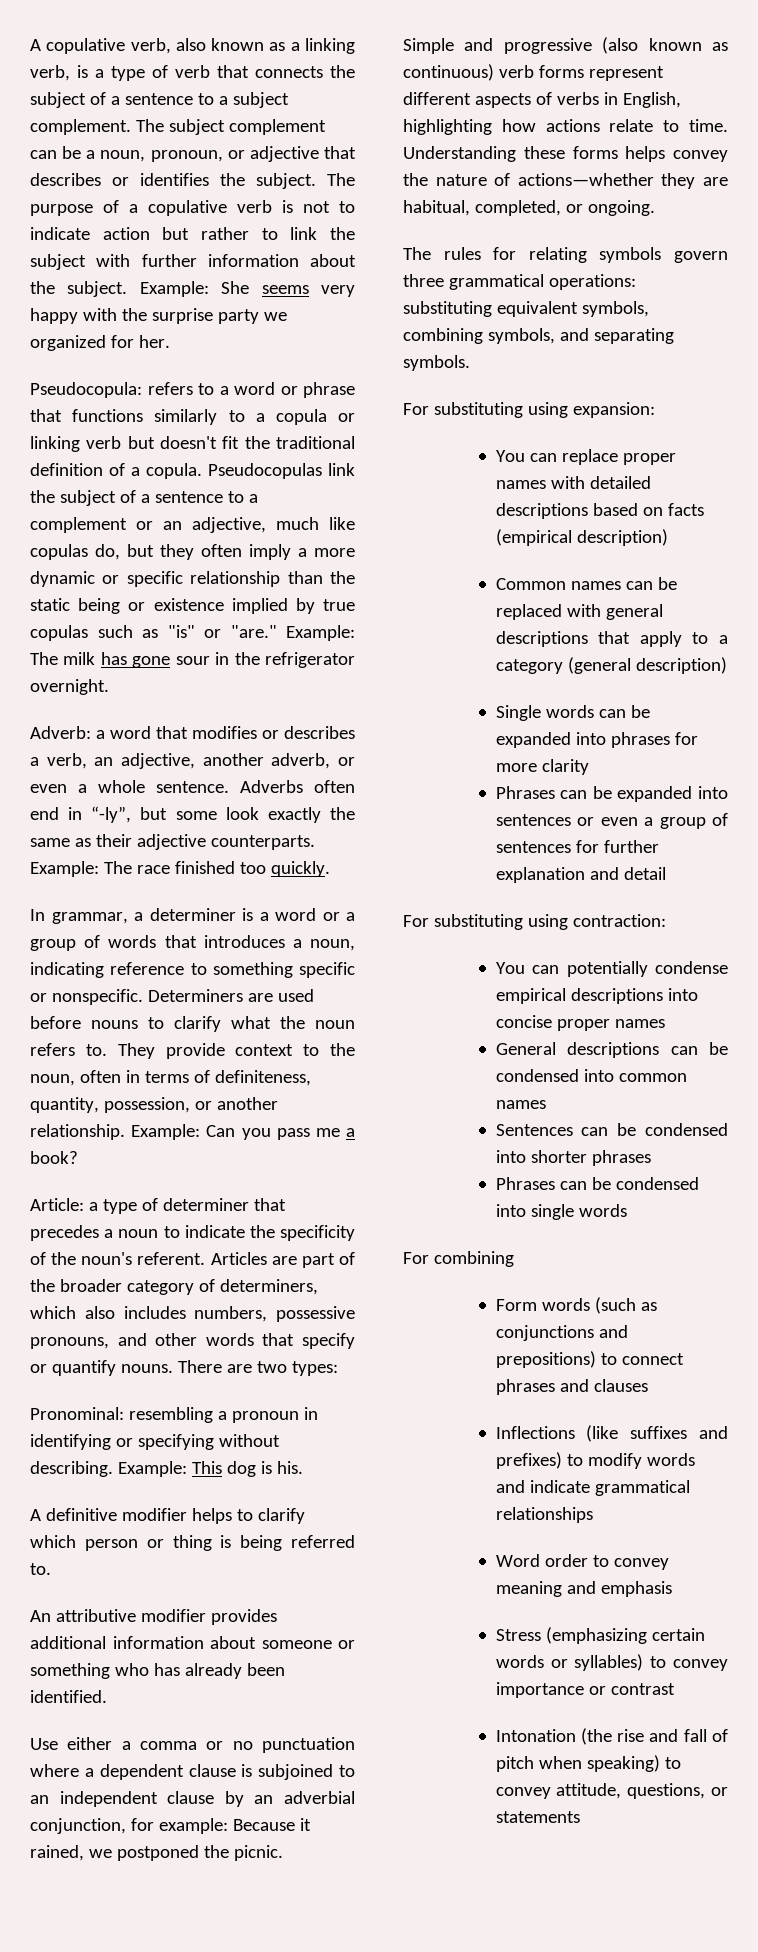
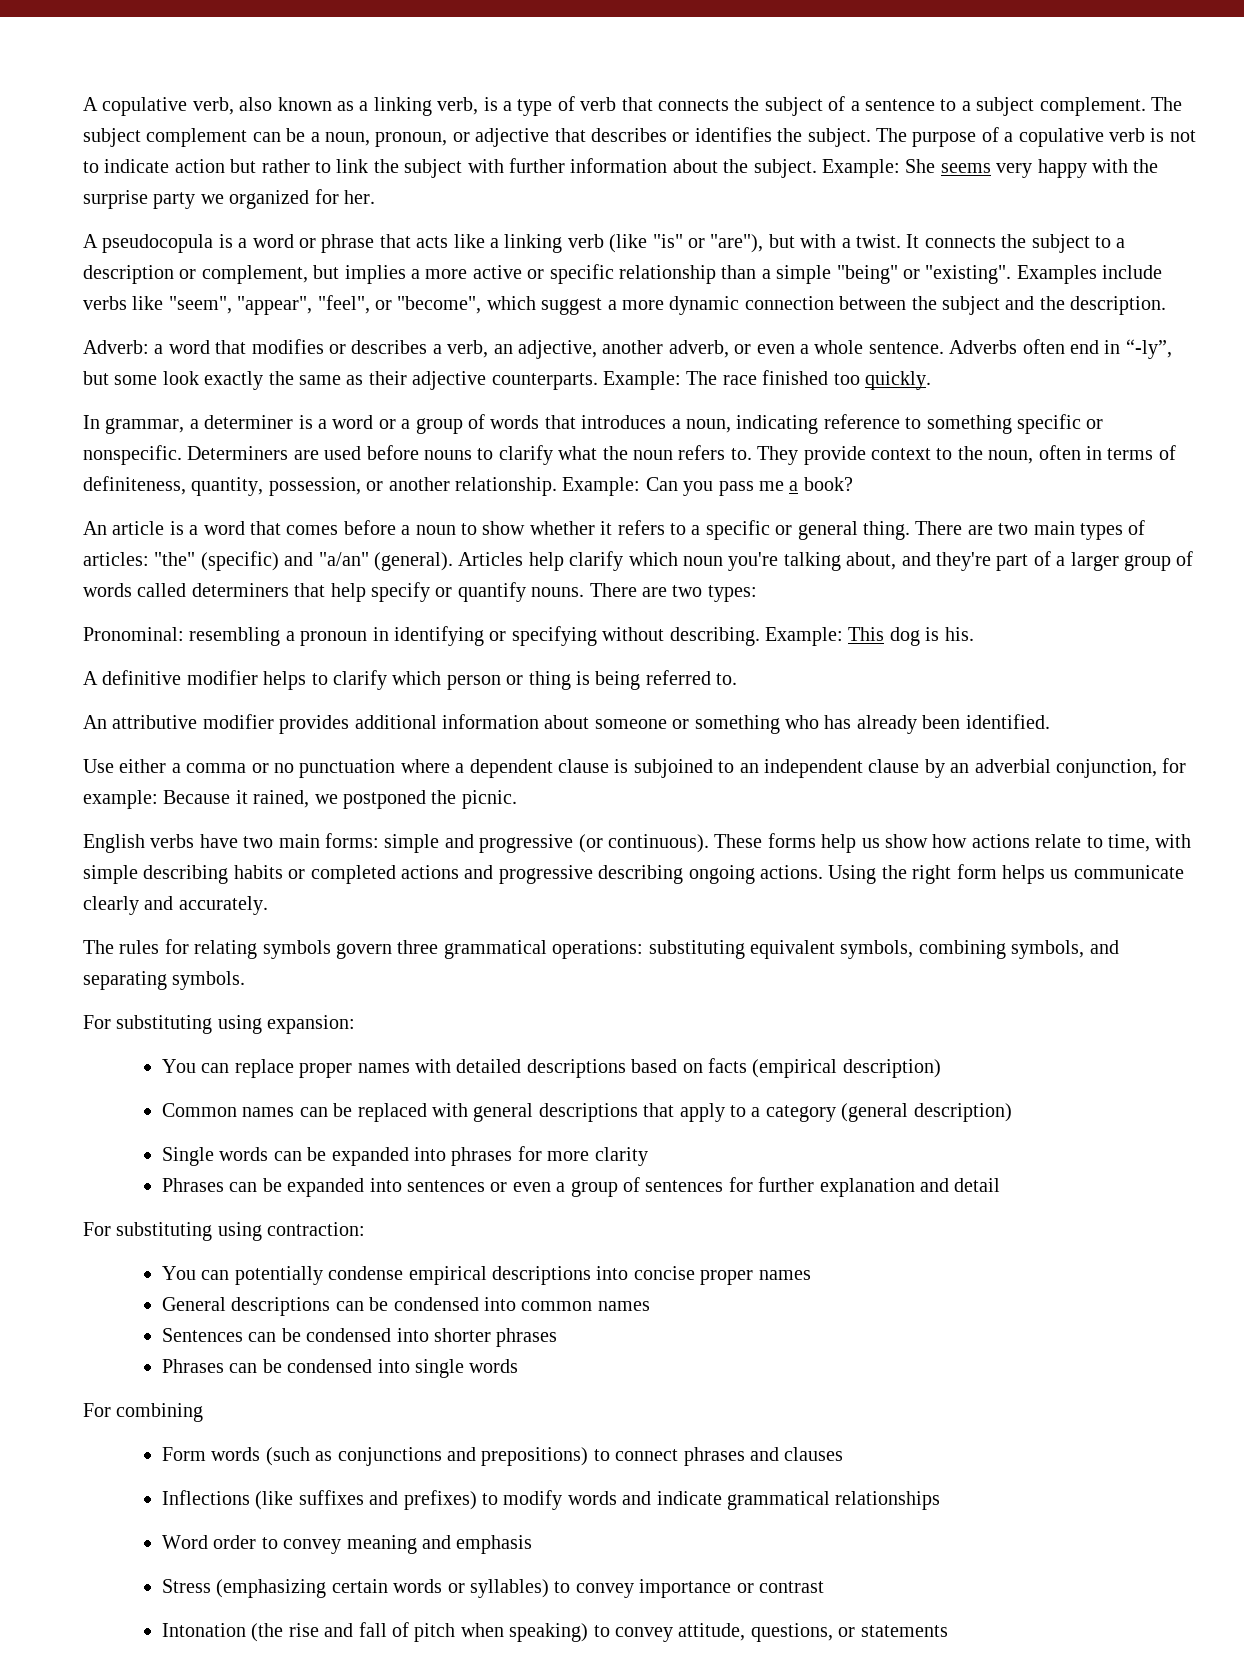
[30,382,214,398] Pseudocopula: refers to -> [83,234,233,253] A pseudocopula is
[72,409,355,425] [30,436,355,452] [30,463,355,479] [30,490,258,506] [30,517,355,533] [30,544,355,560] [30,571,95,587] functions similarly to a copula or linking verb but doesn't fit the traditional definition of a copula. Pseudocopulas link the subject of a sentence to a complement or an adjective, much like copulas do, but they often imply a more dynamic -> [416,234,1126,253] [83,265,522,284] acts like a linking verb (like "is" or "are"), but with a twist. It connects the subject to a description or complement, but implies a more active
[329,571,355,584] [30,598,355,614] [30,625,355,641] [30,652,356,668] [30,679,109,695] the static being or existence implied by true copulas such as "is" or "are." Example: The milk has gone sour in the refrigerator overnight. -> [761,265,1163,284] [83,295,1167,315] a simple "being" or "existing". Examples include verbs like "seem", "appear", "feel", or "become", which suggest a more dynamic connection between the subject and the description.
[30,1198,286,1214] [30,1225,355,1241] [30,1252,356,1268] [30,1279,318,1295] [30,1306,355,1322] [30,1333,295,1349] Article: a type of determiner that precedes a noun to indicate the specificity of the noun's referent. Articles are part of the broader category of determiners, which also includes numbers, possessive pronouns, and other words that -> [83,520,1146,540] [83,551,1194,571] [83,583,366,602] An article is a word that comes before a noun to show whether it refers to a specific or general thing. There are two main types of articles: "the" (specific) and "a/an" (general). Articles help clarify which noun you're talking about, and they're part of a larger group of words called determiners that help
[403,37,728,54] [403,64,664,81] [403,92,681,108] [403,119,728,135] [403,146,728,162] [403,173,728,189] [403,200,655,216] Simple and progressive (also known as continuous) verb forms represent different aspects of verbs in English, highlighting how actions relate to time. Understanding these forms helps convey the nature of actions—whether they are habitual, completed, or ongoing. -> [83,833,1192,853] [83,864,1184,884] [83,896,268,915] English verbs have two main forms: simple and progressive (or continuous). These forms help us show how actions relate to time, with simple describing habits or completed actions and progressive describing ongoing actions. Using the right form helps us communicate clearly and accurately.

